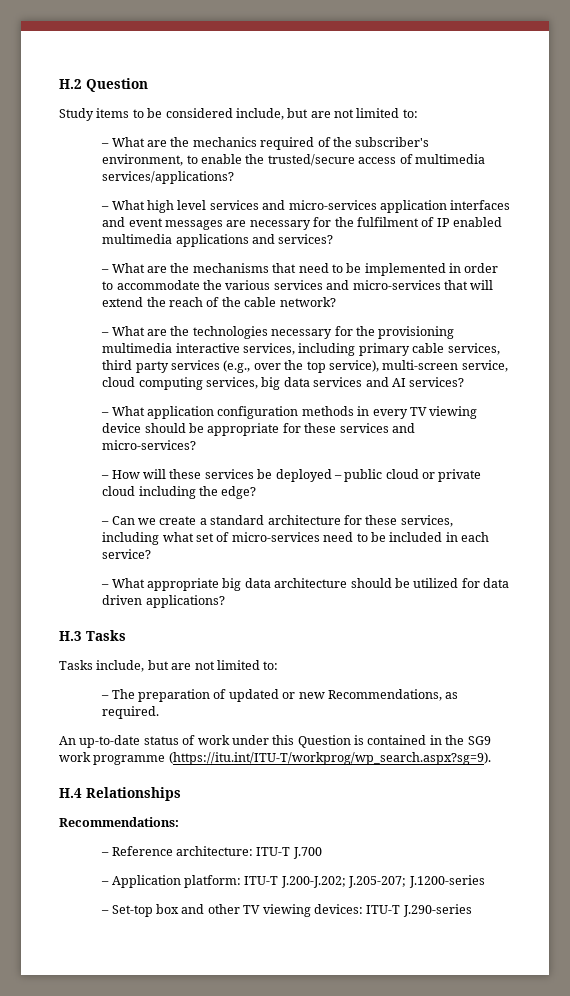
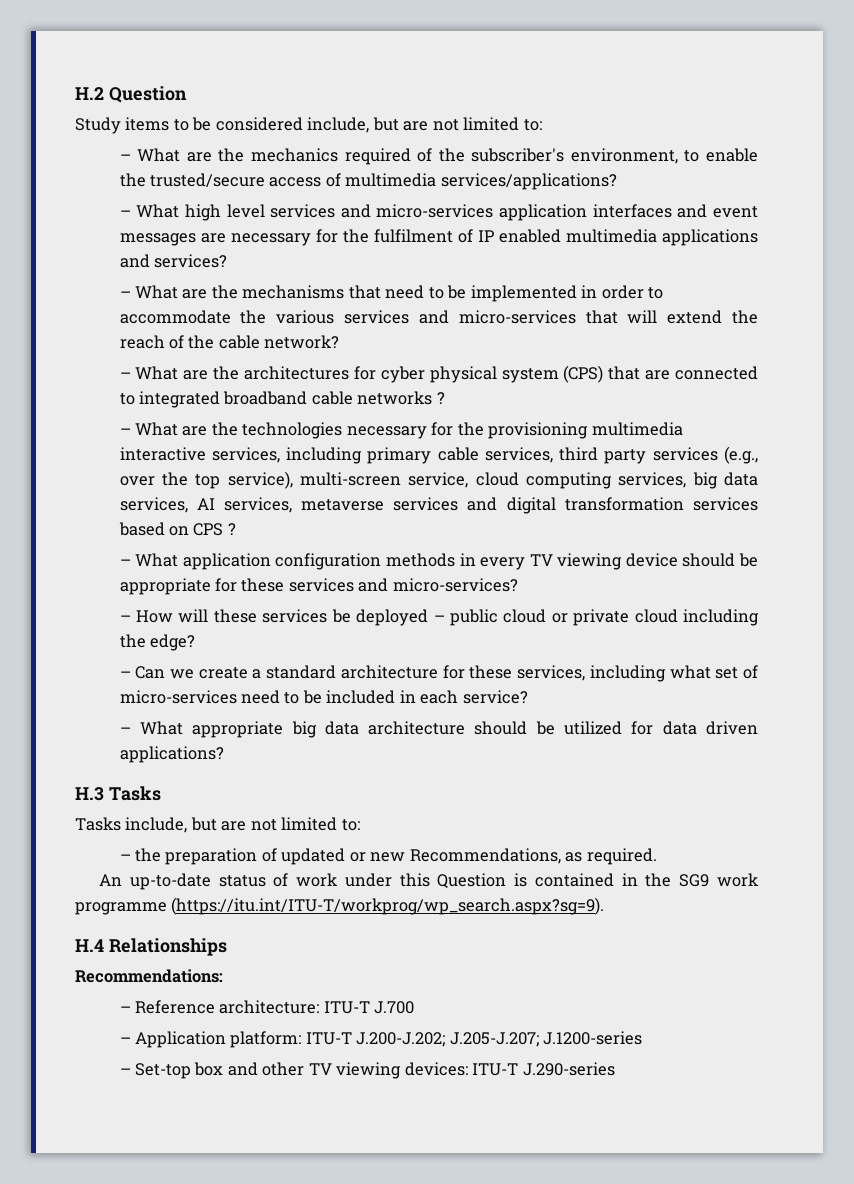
(336, 302) none -> [119,365,758,383] [119,391,445,408] // – What are the architectures for cyber physical system (CPS) that are connected to integrated broadband cable networks ?
[313,377,465,387] services and AI services? -> [119,497,758,514] [118,522,236,536] services, AI services, metaverse services and digital transformation services based on CPS ?
[111,689,135,699] The -> [135,848,162,862] the
[348,876,407,888] J.205-207; -> [449,1032,539,1047] J.205-J.207;

